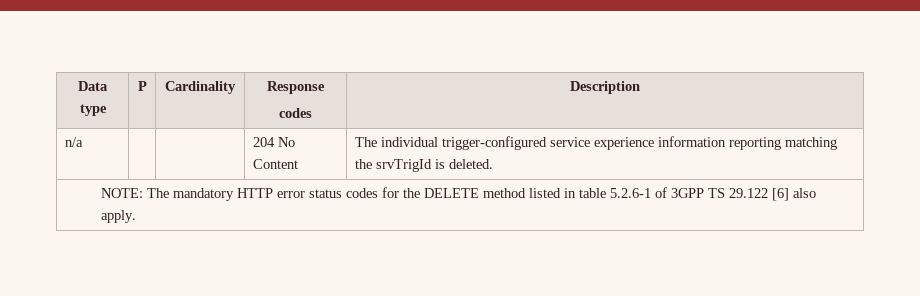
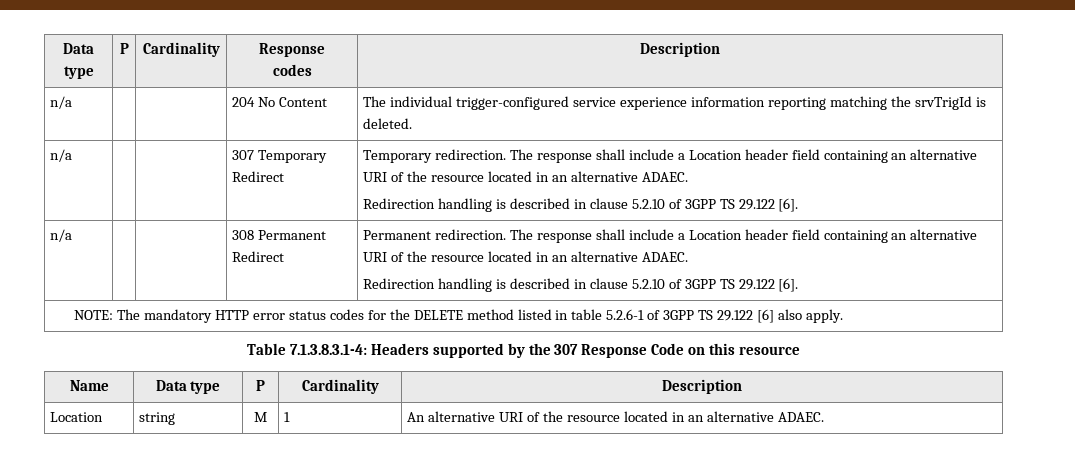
(493, 164) none -> [50,149,73,162] [232,150,328,163] [232,171,285,182] [363,149,978,163] [363,171,688,182] [363,198,799,212] [50,229,73,242] [232,230,327,240] [232,251,285,262] [363,229,978,243] [363,251,688,262] [363,278,799,292] // n/a | | | 307 Temporary Redirect | Temporary redirection. The response shall include a Location header field containing an alternative URI of the resource located in an alternative ADAEC. // Redirection handling is described in clause 5.2.10 of 3GPP TS 29.122 [6]. // n/a | | | 308 Permanent Redirect | Permanent redirection. The response shall include a Location header field containing an alternative URI of the resource located in an alternative ADAEC. // Redirection handling is described in clause 5.2.10 of 3GPP TS 29.122 [6].
(137, 216) none -> [246,343,801,358] [69,380,109,391] [155,380,221,394] [256,380,265,391] [301,379,379,394] [662,379,742,394] [50,412,104,422] [139,412,176,425] [254,412,267,422] [284,412,291,422] [407,411,824,422] // Table 7.1.3.8.3.1-4: Headers supported by the 307 Response Code on this resource // Name | Data type | P | Cardinality | Description // Location | string | M | 1 | An alternative URI of the resource located in an alternative ADAEC.

